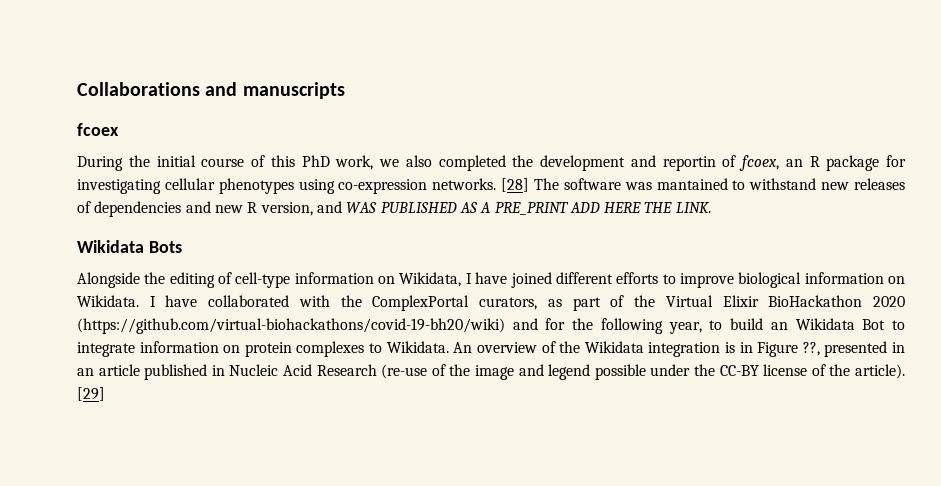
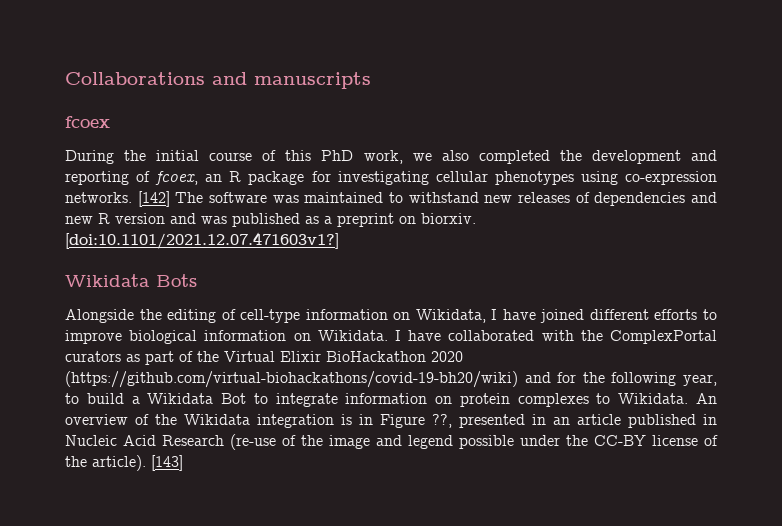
[662,156,716,171] reportin -> [65,171,129,185] reporting
[501,178,530,192] [28] -> [137,191,170,207] [142]
[656,178,728,190] mantained -> [304,192,384,203] maintained
[260,201,711,216] version, and WAS PUBLISHED AS A PRE_PRINT ADD HERE THE LINK. -> [115,213,476,227] [65,232,339,249] version and was published as a preprint on biorxiv. [doi:10.1101/2021.12.07.471603v1?]
[479,297,538,310] curators, -> [65,351,121,362] curators
[770,322,788,330] an -> [131,396,140,404] a
[77,387,105,401] [29] -> [151,455,183,471] [143]

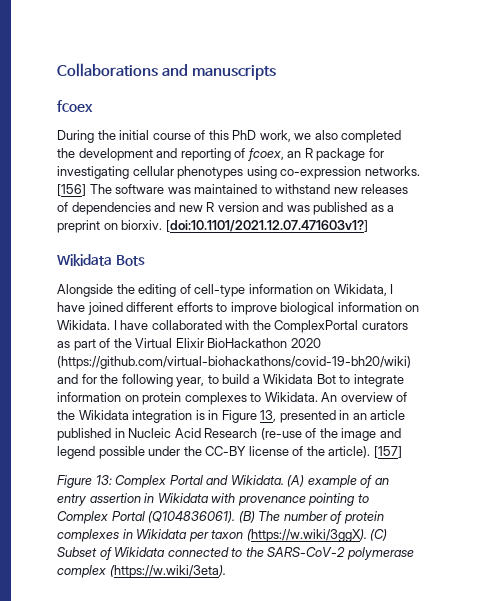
[137,191,170,207] [142] -> [57,184,86,196] [156]
[432,414,452,428] ??, -> [260,410,277,422] 13,
[151,455,183,471] [143] -> [373,446,402,458] [57,475,389,488] [57,493,369,506] [57,511,384,524] [57,529,388,542] [57,547,414,560] [57,565,226,578] [157] // Figure 13: Complex Portal and Wikidata. (A) example of an entry assertion in Wikidata with provenance pointing to Complex Portal (Q104836061). (B) The number of protein complexes in Wikidata per taxon (https://w.wiki/3ggX). (C) Subset of Wikidata connected to the SARS-CoV-2 polymerase complex (https://w.wiki/3eta).

